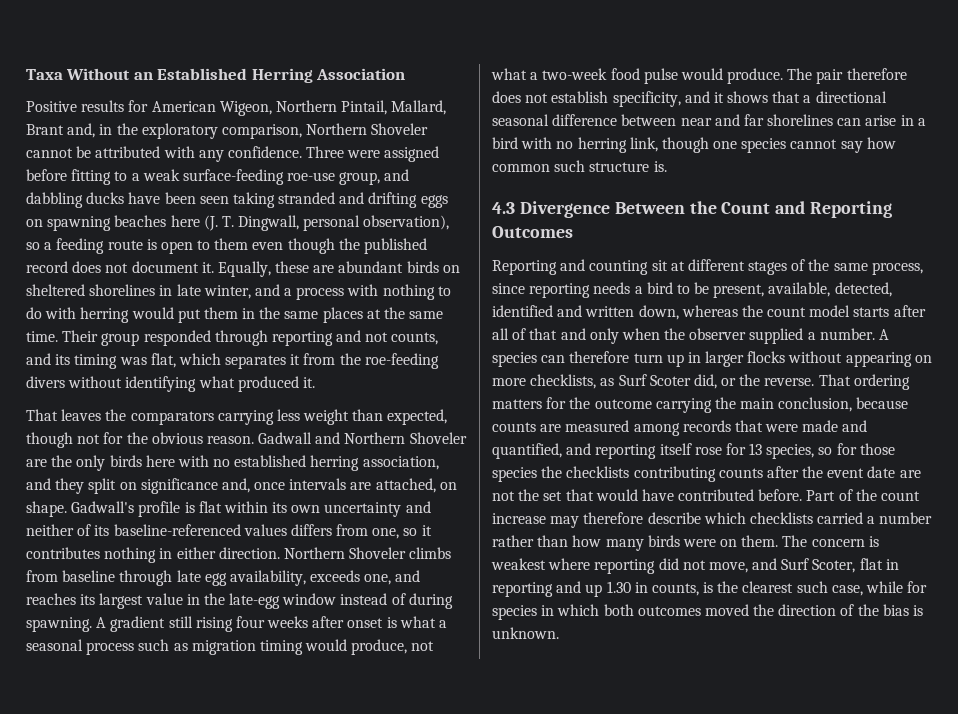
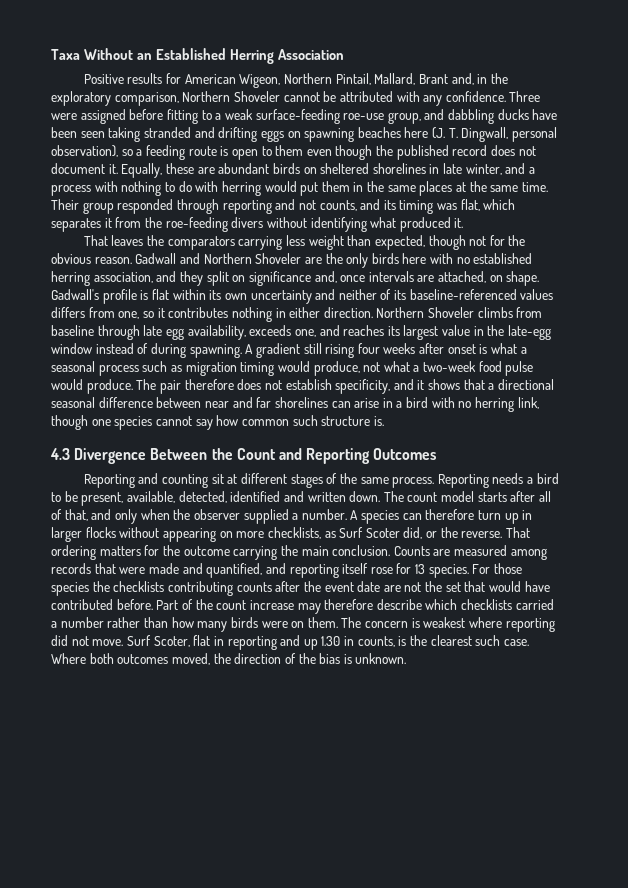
[871,262,923,275] [492,283,591,298] process, since reporting -> [392,474,489,488] process. Reporting
[638,305,763,320] down, whereas the -> [349,491,404,502] down. The
[529,328,558,340] that -> [64,509,88,521] that,
[778,397,909,412] [492,422,536,432] conclusion, because counts -> [332,545,430,556] conclusion. Counts
[766,443,857,459] species, so for -> [428,564,491,578] species. For
[708,558,778,573] move, and -> [92,639,124,646] move.
[831,581,928,596] [492,604,600,620] case, while for species in which -> [503,639,529,646] [51,653,86,664] case. Where
[704,604,749,616] moved -> [171,653,210,665] moved,

